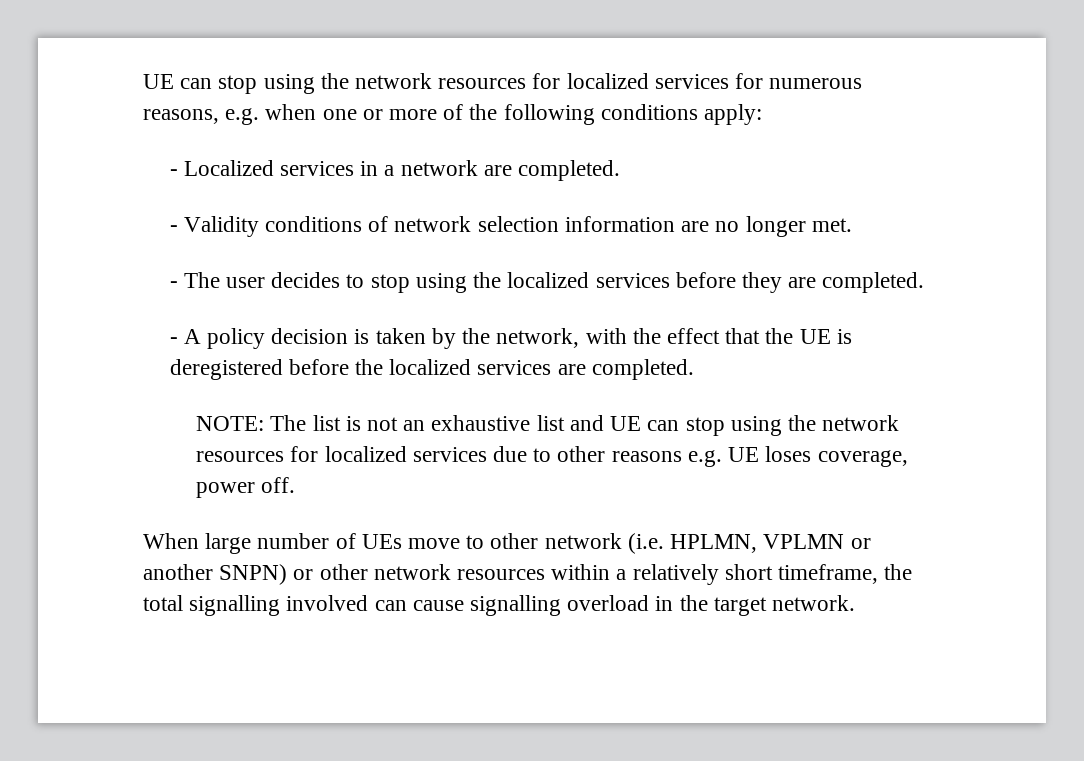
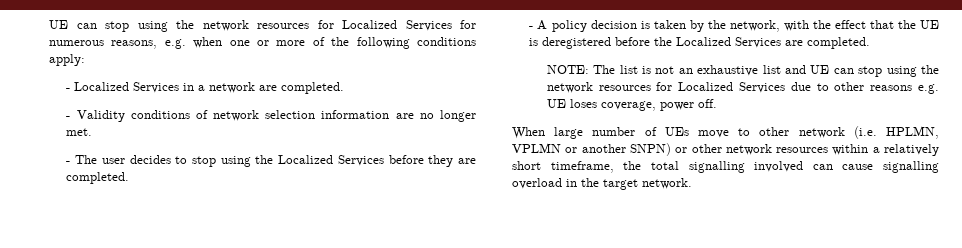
[143,73,729,94] UE can stop using the network resources for localized services -> [49,20,452,32] UE can stop using the network resources for Localized Services
[280,161,355,176] services -> [133,82,180,93] Services
[507,272,670,288] localized services -> [278,155,384,166] Localized Services
[389,359,552,375] localized services -> [676,37,782,48] Localized Services
[324,446,487,462] localized services -> [678,82,786,93] Localized Services

